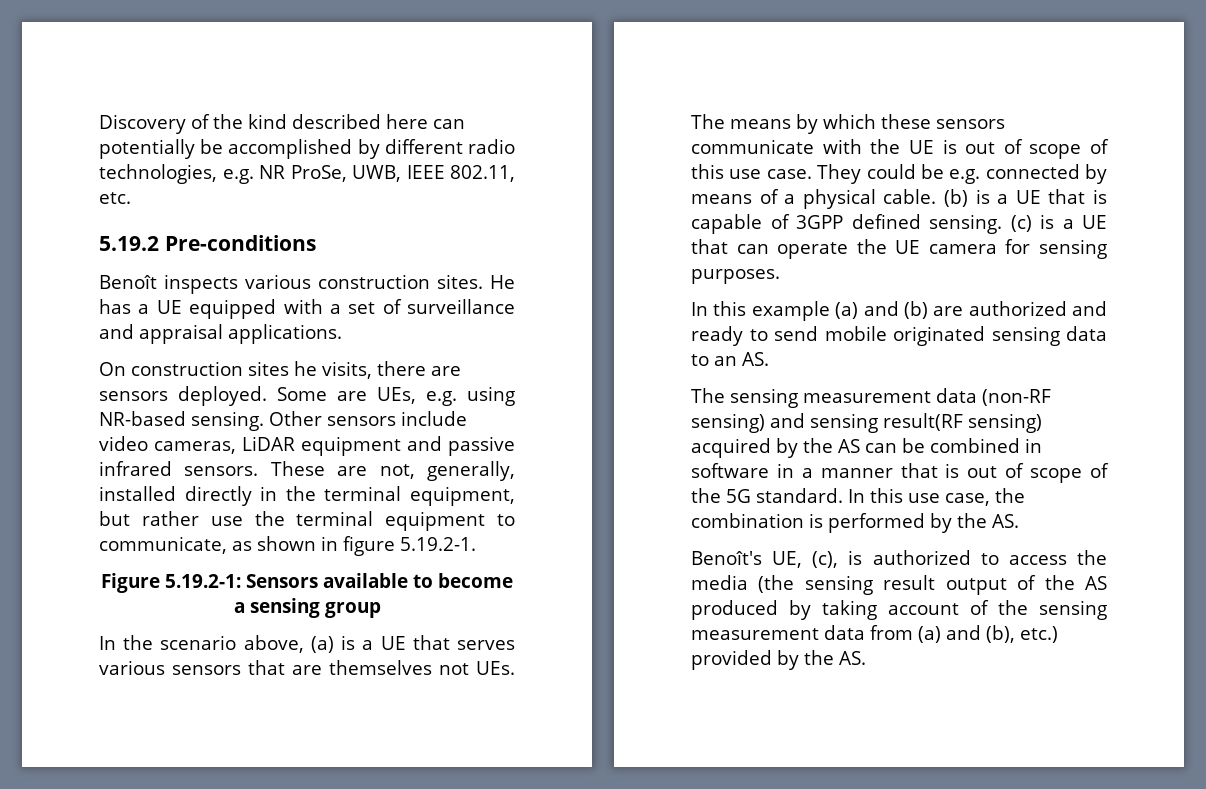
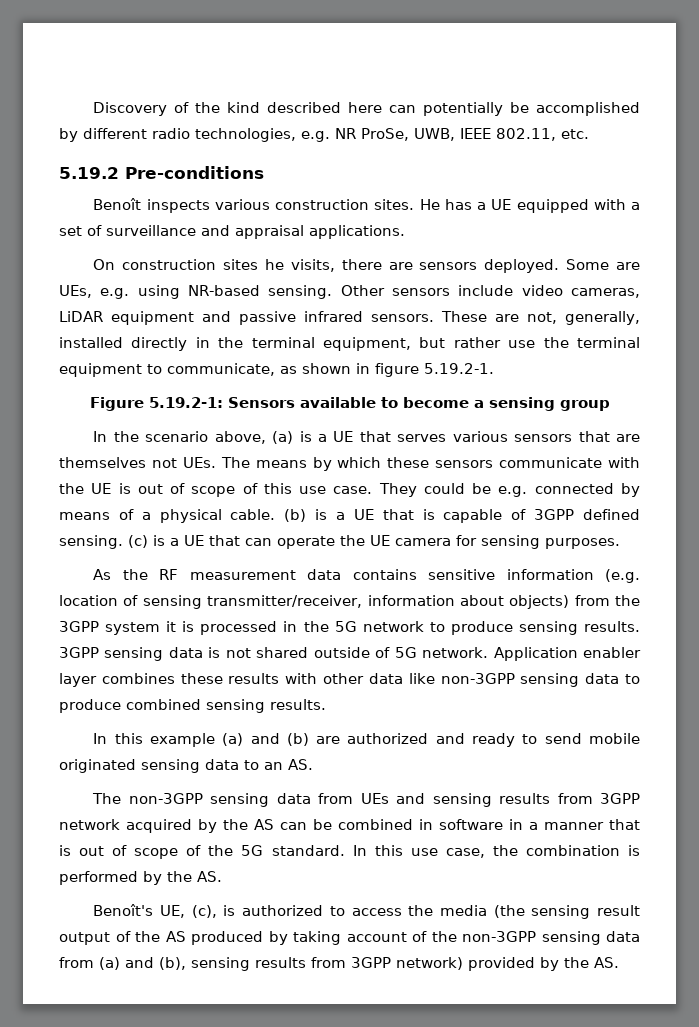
(780, 276) none -> [93,569,640,583] [59,595,640,609] [59,621,640,635] [59,647,641,661] [59,673,640,687] [59,699,326,713] // As the RF measurement data contains sensitive information (e.g. location of sensing transmitter/receiver, information about objects) from the 3GPP system it is processed in the 5G network to produce sensing results. 3GPP sensing data is not shared outside of 5G network. Application enabler layer combines these results with other data like non-3GPP sensing data to produce combined sensing results.
[730,388,1051,408] [691,413,1042,433] sensing measurement data (non-RF sensing) and sensing result(RF sensing) -> [128,793,641,807] [59,819,120,830] non-3GPP sensing data from UEs and sensing results from 3GPP network
[1039,600,1107,620] [691,628,819,640] sensing measurement -> [462,931,601,945] non-3GPP sensing
[1020,626,1058,643] etc.) -> [191,957,463,971] sensing results from 3GPP network)

